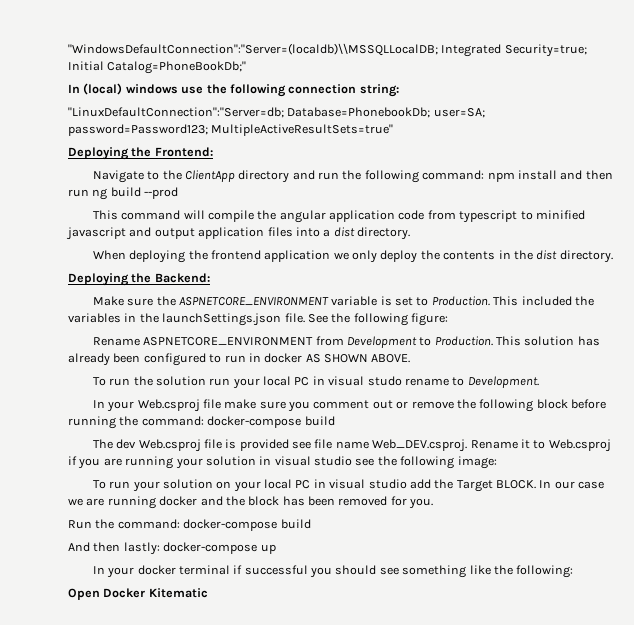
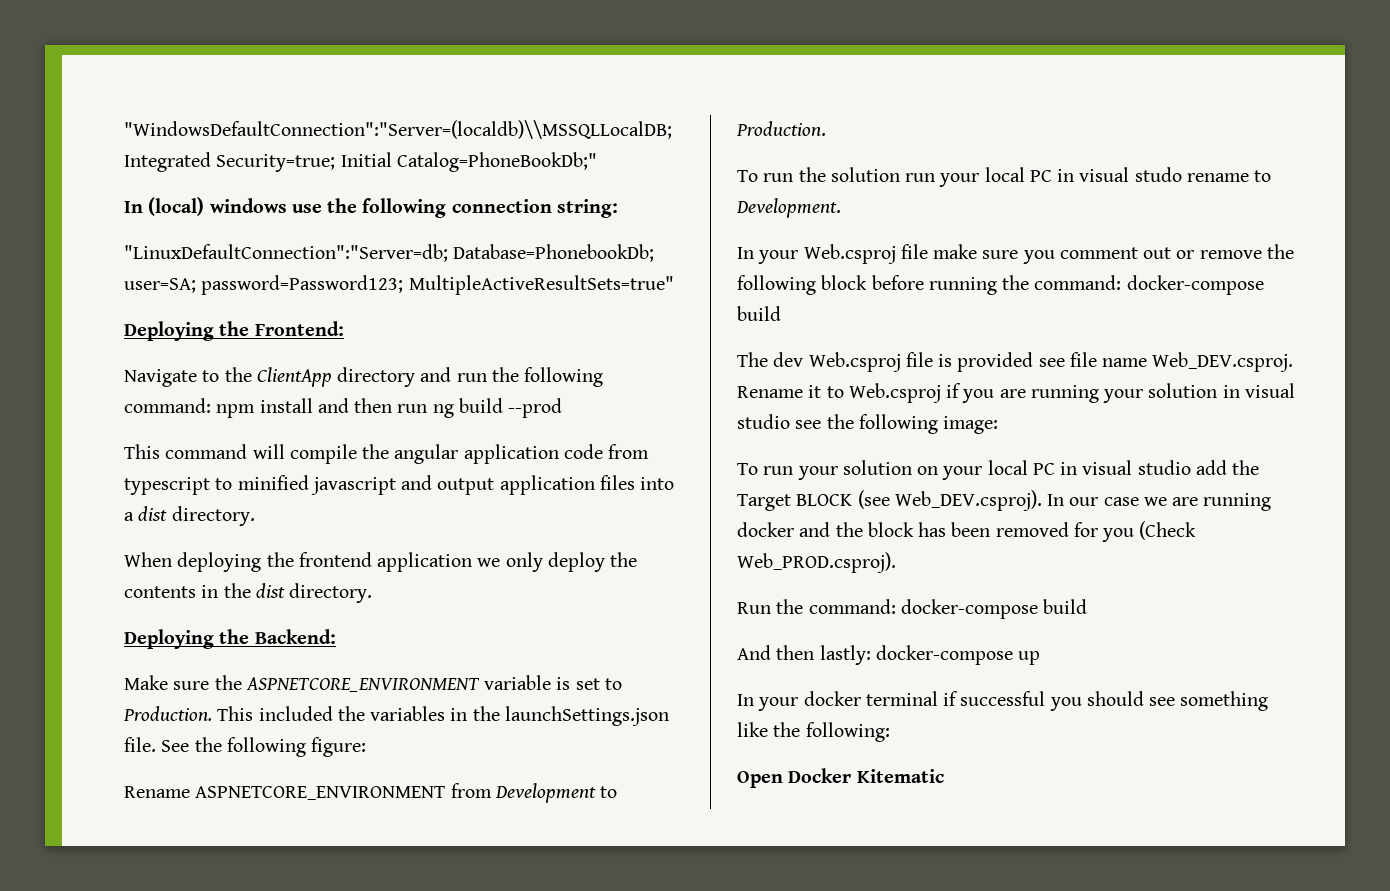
[496,336,600,346] [68,353,411,366] This solution has already been configured to run in docker AS SHOWN ABOVE. -> (826, 128) none
[496,480,537,489] BLOCK. -> [796,490,1042,511] BLOCK (see Web_DEV.csproj).
[409,498,434,509] you. -> [1102,521,1197,542] [737,552,896,573] you (Check Web_PROD.csproj).

